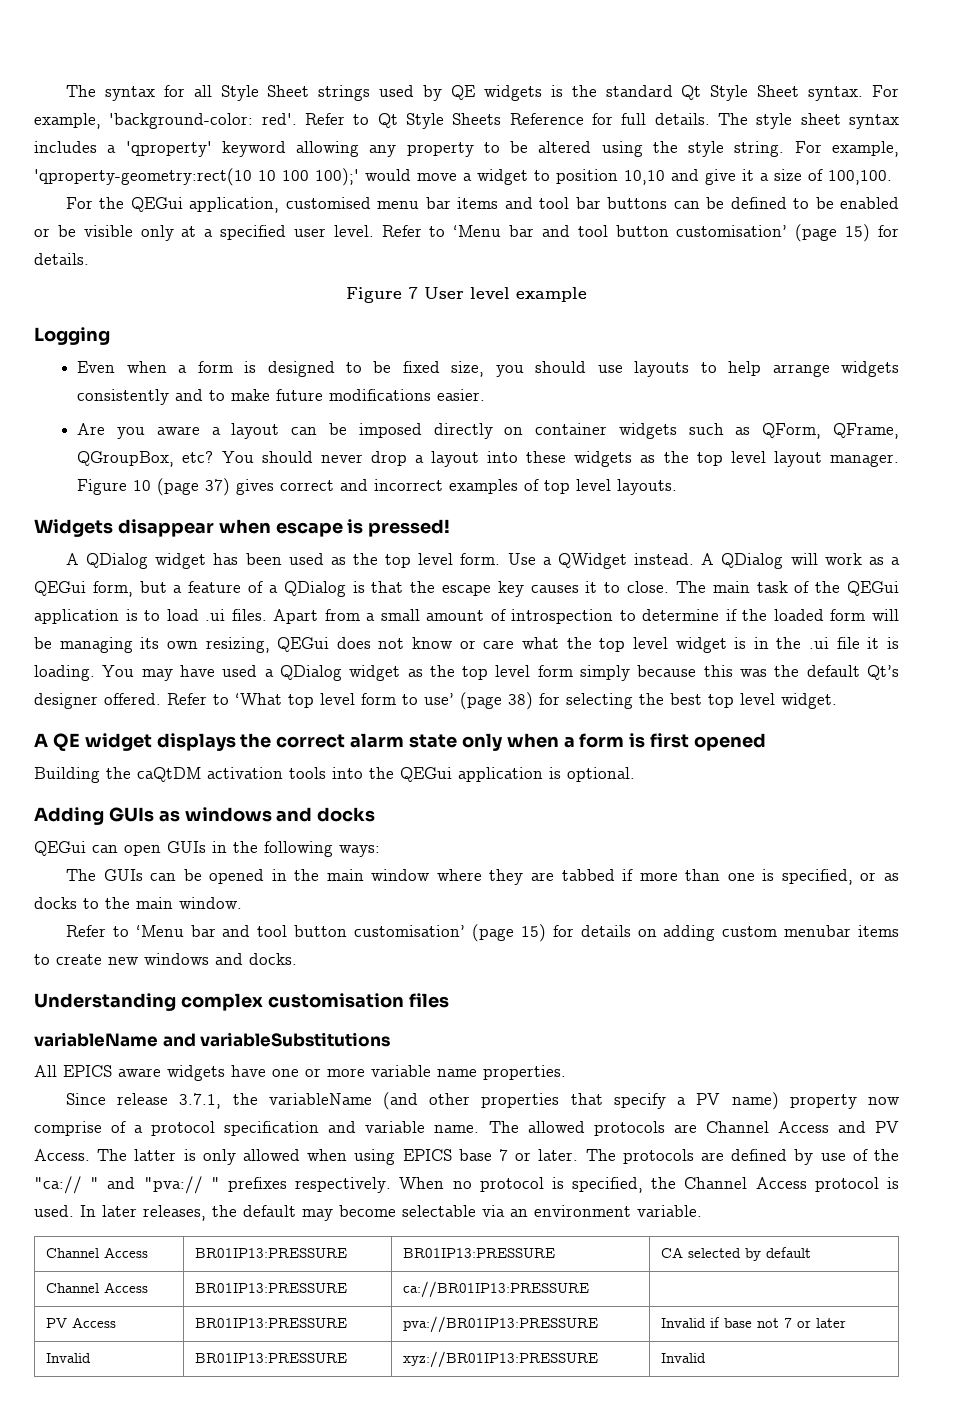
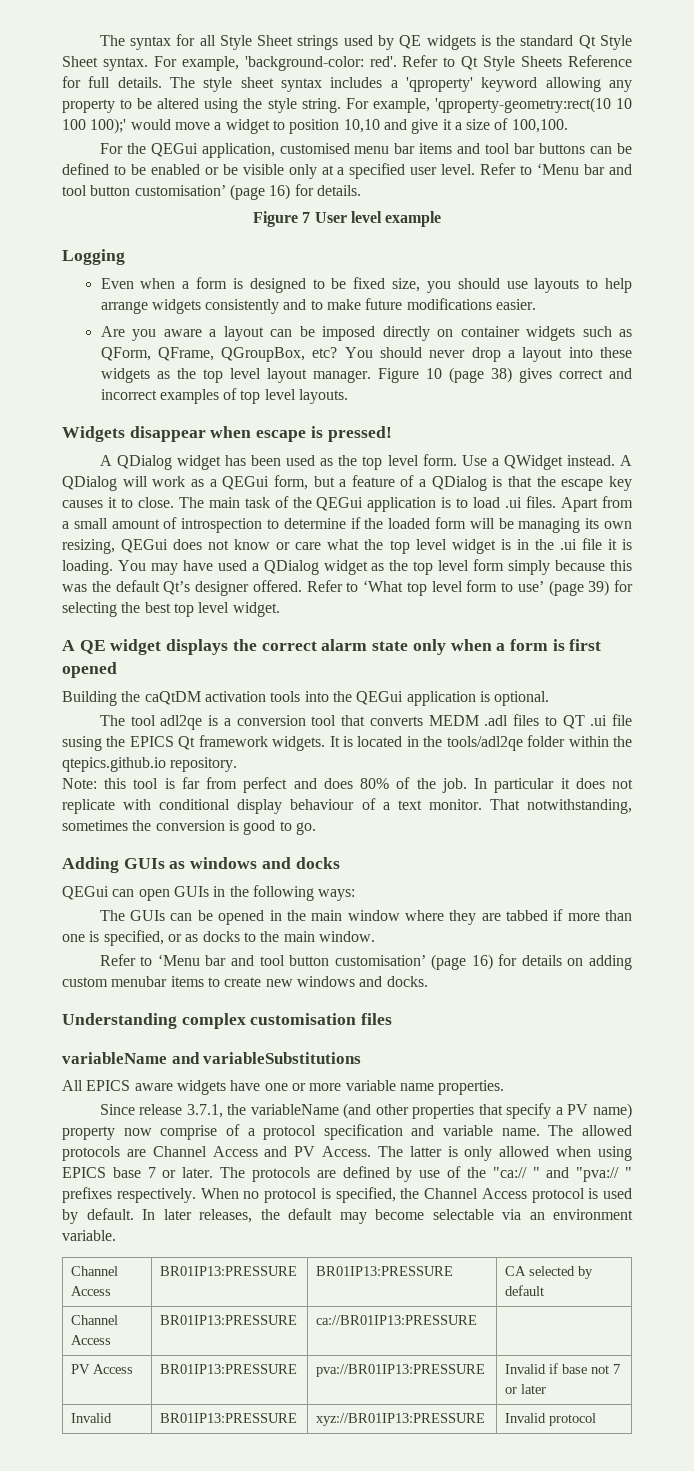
[845,224,871,242] 15) -> [269,184,291,200] 16)
[205,478,231,496] 37) -> [490,367,512,383] 38)
[508,692,533,710] 38) -> [588,580,610,596] 39)
(635, 774) none -> [99,714,632,730] [62,735,633,751] [62,757,238,772] [62,777,633,793] [62,798,633,814] [62,820,316,835] // The tool adl2qe is a conversion tool that converts MEDM .adl files to QT .ui file susing the EPICS Qt framework widgets. It is located in the tools/adl2qe folder within the qtepics.github.io repository. // Note: this tool is far from perfect and does 80% of the job. In particular it does not replicate with conditional display behaviour of a text monitor. That notwithstanding, sometimes the conversion is good to go.
[520,924,546,942] 15) -> [471,954,493,970] 16)
[34,1205,74,1217] used. -> [603,1188,632,1199] [62,1208,134,1224] used by default.
(707, 1358) none -> [549,1413,597,1426] protocol

